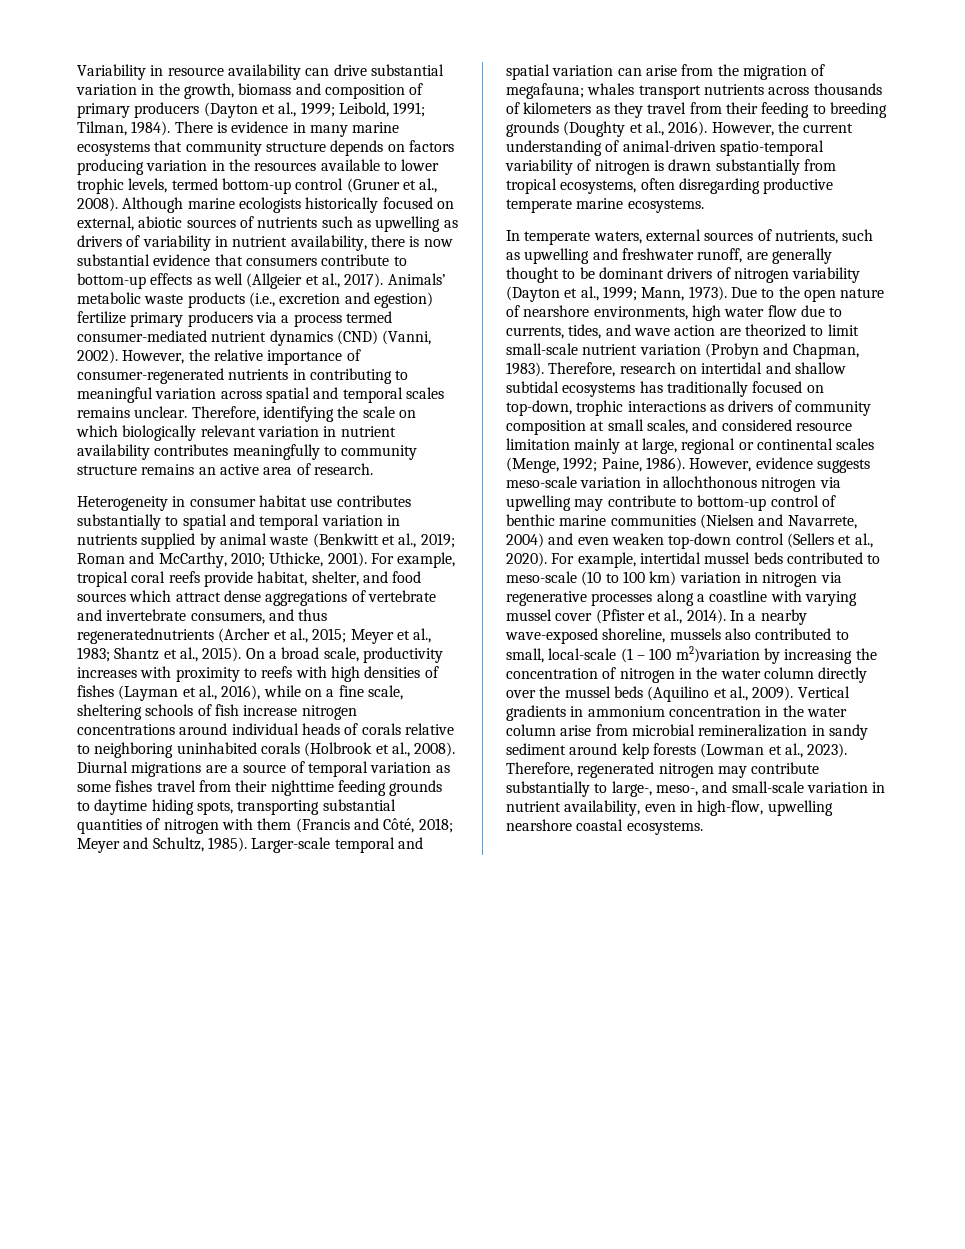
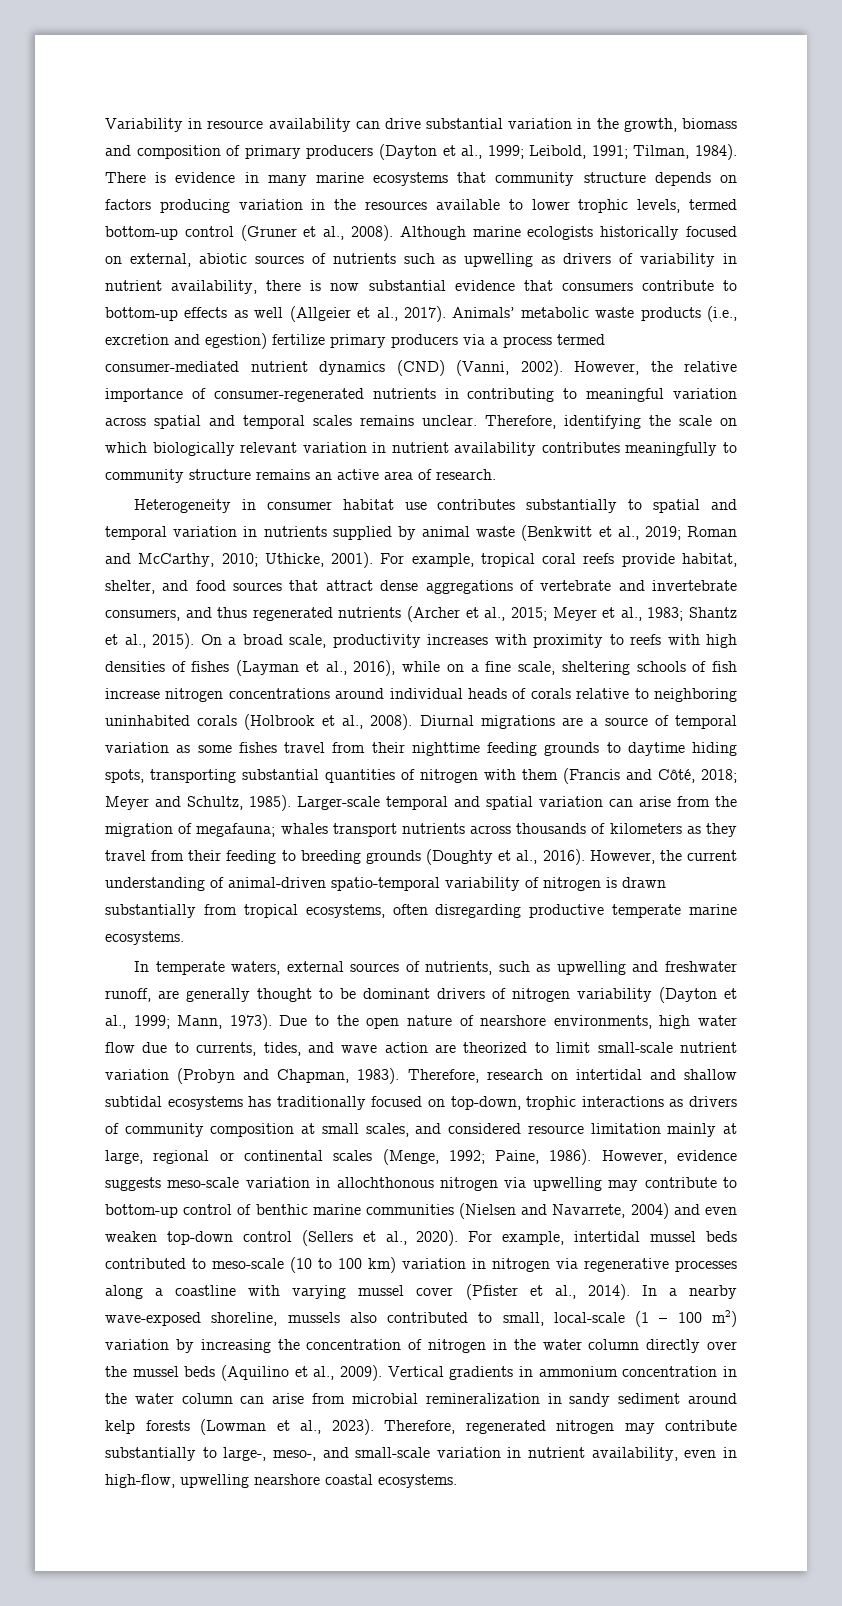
[129,590,172,602] which -> [289,580,319,591] that
[77,628,214,644] regeneratednutrients -> [252,607,402,621] regenerated nutrients
[675,646,760,663] m2)variation -> [711,1310,737,1327] [105,1339,169,1350] m2) variation
(556, 730) none -> [240,1396,265,1404] can

